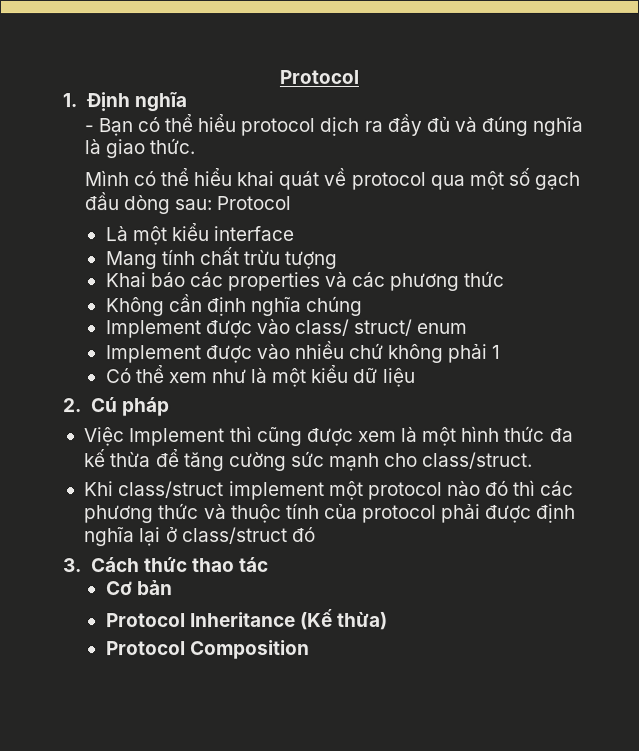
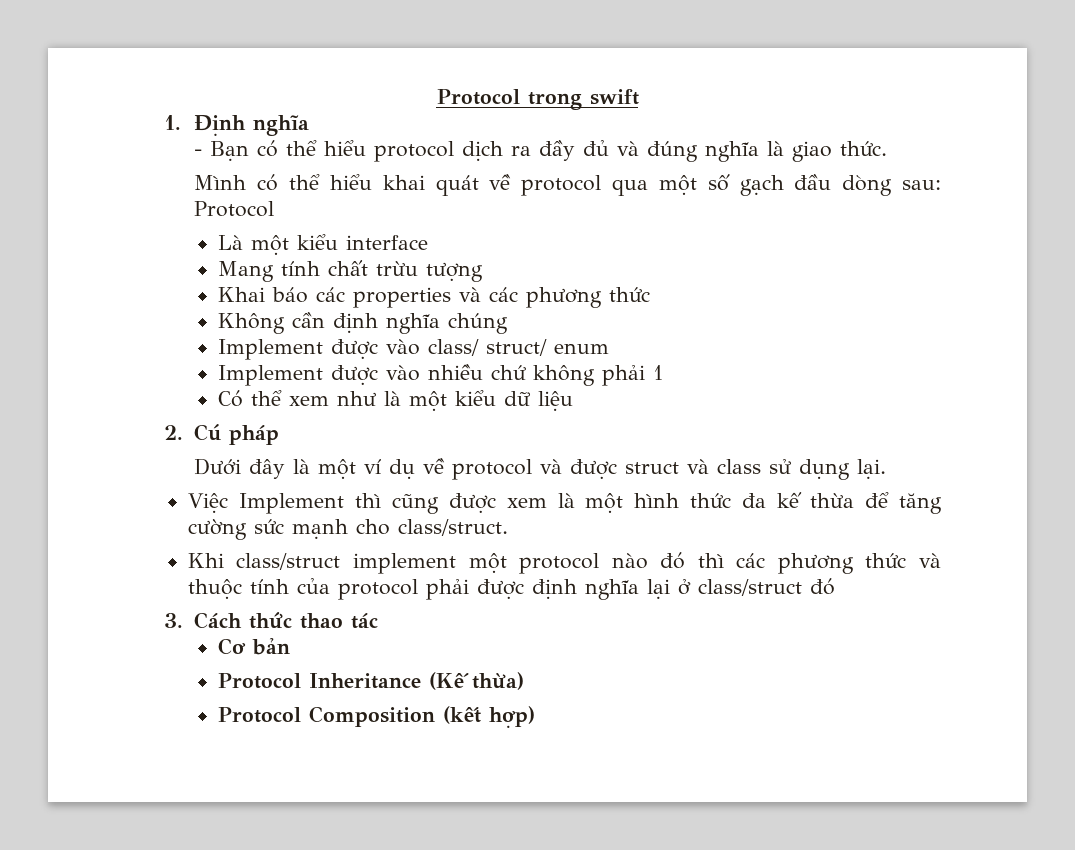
[279,69,359,85] Protocol -> [436,89,639,110] Protocol trong swift
(170, 407) none -> [194,458,887,480] // Dưới đây là một ví dụ về protocol và được struct và class sử dụng lại.
(310, 650) none -> [443,706,536,728] (kết hợp)

